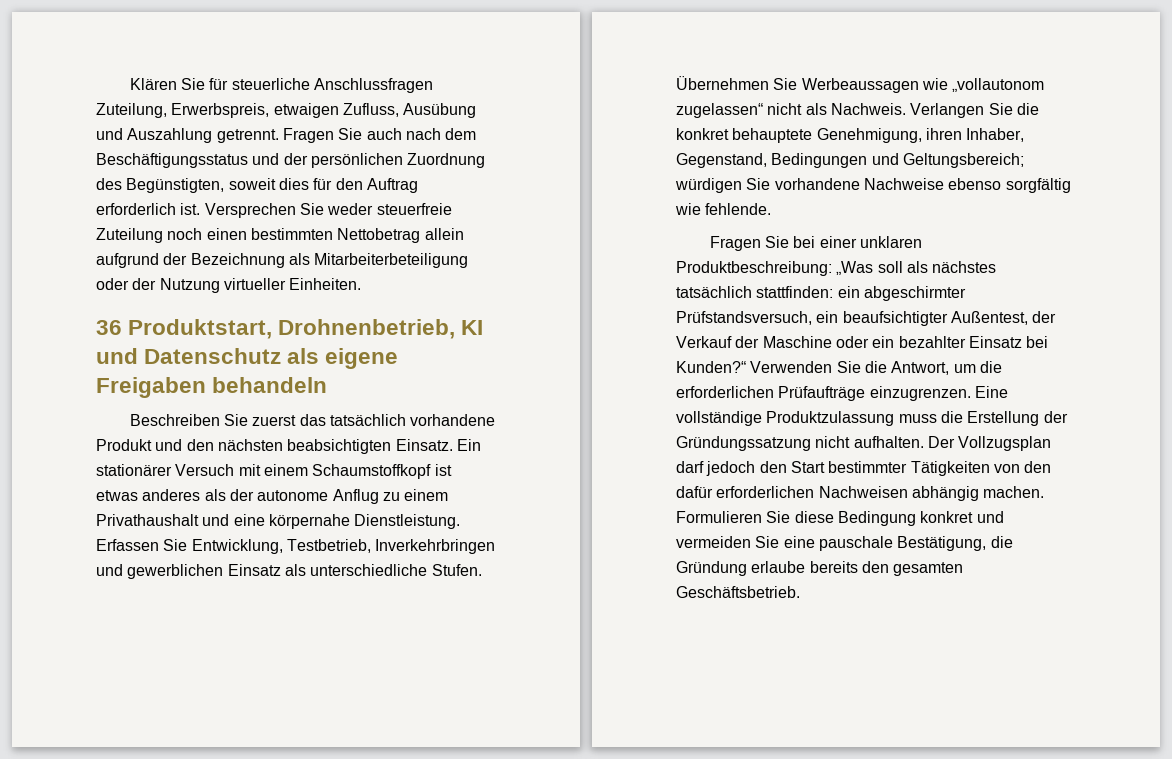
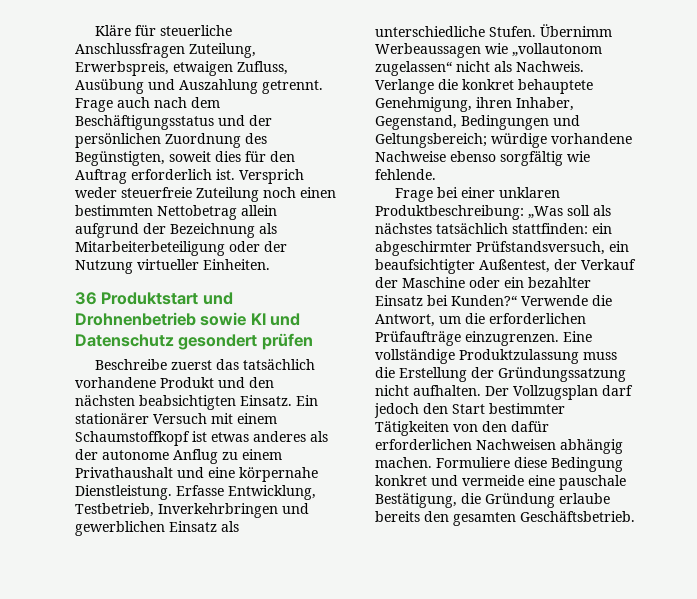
[129,78,205,90] Klären Sie -> [94,25,131,36] Kläre
[282,128,363,143] Fragen Sie -> [75,98,113,112] Frage
[204,203,324,218] Versprechen Sie -> [239,169,304,184] Versprich
[128,319,484,339] [96,348,399,369] [96,377,328,398] [129,414,248,426] Produktstart, Drohnenbetrieb, KI und Datenschutz als eigene Freigaben behandeln // Beschreiben Sie -> [101,292,233,305] [75,312,301,326] [75,333,313,350] [94,359,167,370] Produktstart und Drohnenbetrieb sowie KI und Datenschutz gesondert prüfen // Beschreibe
[96,539,188,551] Erfassen Sie -> [176,485,224,496] Erfasse
[676,76,798,90] Übernehmen Sie -> [540,24,612,37] Übernimm
[910,103,1013,118] Verlangen Sie -> [375,79,434,94] Verlange
[675,178,771,193] würdigen Sie -> [491,133,547,148] würdige
[709,236,789,251] Fragen Sie -> [394,188,433,202] Frage
[750,361,861,373] Verwenden Sie -> [521,295,588,306] Verwende
[676,511,791,523] Formulieren Sie -> [436,457,510,468] Formuliere
[676,536,780,548] vermeiden Sie -> [462,475,524,486] vermeide

